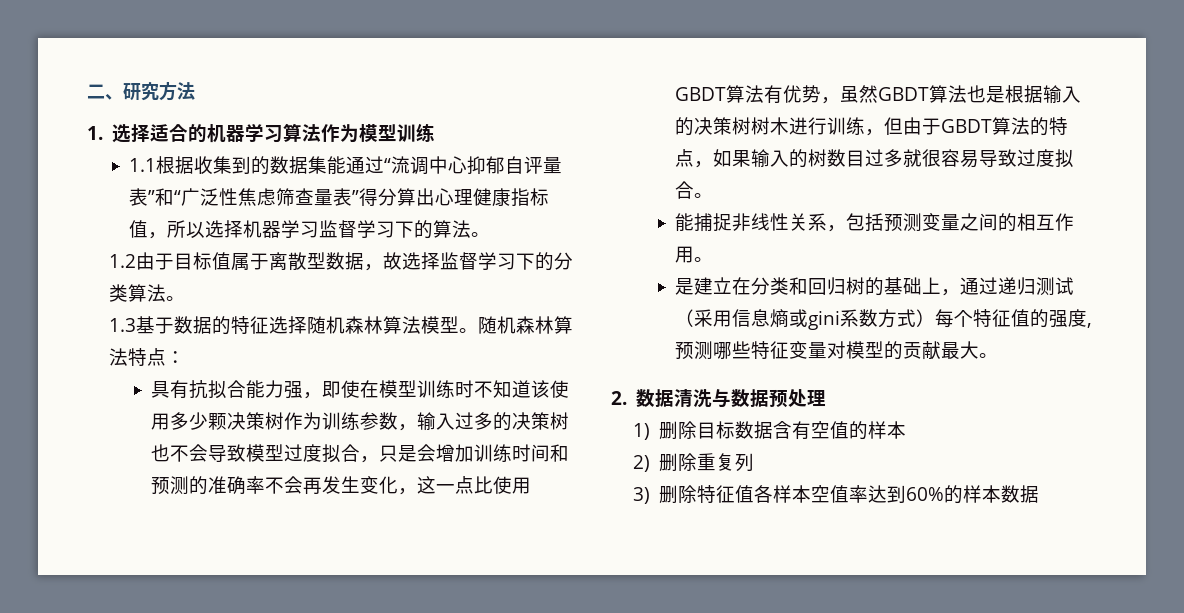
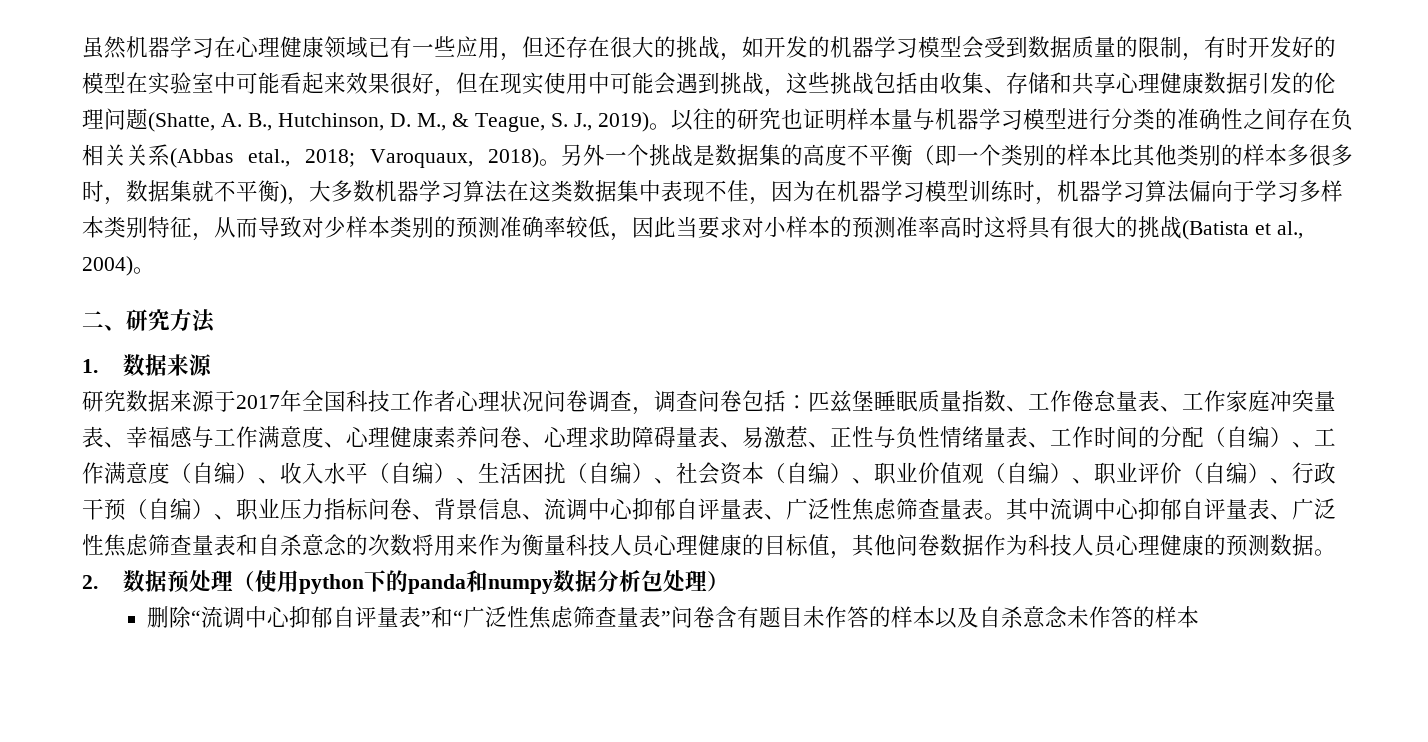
[87,81,195,101] [87,123,436,143] [129,156,385,175] 二、研究方法 // 1.选择适合的机器学习算法作为模型训练 // 1.1根据收集到的数据集能通过 -> [82,36,1336,61] [82,72,1336,97] [82,108,1353,132] [82,144,1353,168] [82,180,1343,205] [82,216,1303,241] [82,256,155,276] [82,309,216,333] [82,354,213,376] [82,390,1336,415] [82,426,1336,449] [82,462,1336,485] [82,498,1336,521] [82,534,1336,559] [82,570,730,594] [147,606,192,628] 虽然机器学习在心理健康领域已有一些应用，但还存在很大的挑战，如开发的机器学习模型会受到数据质量的限制，有时开发好的模型在实验室中可能看起来效果很好，但在现实使用中可能会遇到挑战，这些挑战包括由收集、存储和共享心理健康数据引发的伦理问题(Shatte, A. B., Hutchinson, D. M., & Teague, S. J., 2019)。以往的研究也证明样本量与机器学习模型进行分类的准确性之间存在负相关关系(Abbas etal., 2018; Varoquaux, 2018)。另外一个挑战是数据集的高度不平衡（即一个类别的样本比其他类别的样本多很多时，数据集就不平衡)，大多数机器学习算法在这类数据集中表现不佳，因为在机器学习模型训练时，机器学习算法偏向于学习多样本类别特征，从而导致对少样本类别的预测准确率较低，因此当要求对小样本的预测准率高时这将具有很大的挑战(Batista et al., 2004)。 // 二、研究方法 // 1.数据来源 // 研究数据来源于2017年全国科技工作者心理状况问卷调查，调查问卷包括：匹兹堡睡眠质量指数、工作倦怠量表、工作家庭冲突量表、幸福感与工作满意度、心理健康素养问卷、心理求助障碍量表、易激惹、正性与负性情绪量表、工作时间的分配（自编）、工作满意度（自编）、收入水平（自编）、生活困扰（自编）、社会资本（自编）、职业价值观（自编）、职业评价（自编）、行政干预（自编）、职业压力指标问卷、背景信息、流调中心抑郁自评量表、广泛性焦虑筛查量表。其中流调中心抑郁自评量表、广泛性焦虑筛查量表和自杀意念的次数将用来作为衡量科技人员心理健康的目标值，其他问卷数据作为科技人员心理健康的预测数据。 // 2.数据预处理（使用python下的panda和numpy数据分析包处理） // 删除
[359,188,550,207] [129,220,491,239] [108,252,573,271] [108,284,185,302] [108,316,573,335] [108,348,185,366] [150,380,569,399] [150,412,569,431] [150,444,569,463] [150,476,531,495] [674,85,1081,104] [674,117,1068,136] [674,149,1074,168] [674,181,713,199] [674,213,1074,232] [674,246,713,263] [674,277,1074,296] [674,309,1092,330] [674,341,998,360] [611,389,827,408] [632,421,906,440] [632,453,754,472] [632,485,1039,504] 得分算出心理健康指标值，所以选择机器学习监督学习下的算法。 // 1.2由于目标值属于离散型数据，故选择监督学习下的分类算法。 // 1.3基于数据的特征选择随机森林算法模型。随机森林算法特点： // 具有抗拟合能力强，即使在模型训练时不知道该使用多少颗决策树作为训练参数，输入过多的决策树也不会导致模型过度拟合，只是会增加训练时间和预测的准确率不会再发生变化，这一点比使用GBDT算法有优势，虽然GBDT算法也是根据输入的决策树树木进行训练，但由于GBDT算法的特点，如果输入的树数目过多就很容易导致过度拟合。 // 能捕捉非线性关系，包括预测变量之间的相互作用。 // 是建立在分类和回归树的基础上，通过递归测试（采用信息熵或gini系数方式）每个特征值的强度,预测哪些特征变量对模型的贡献最大。 // 2.数据清洗与数据预处理 // 1)删除目标数据含有空值的样本 // 2)删除重复列 // 3)删除特征值各样本空值率达到60%的样本数据 -> [671,606,1200,629] 问卷含有题目未作答的样本以及自杀意念未作答的样本

